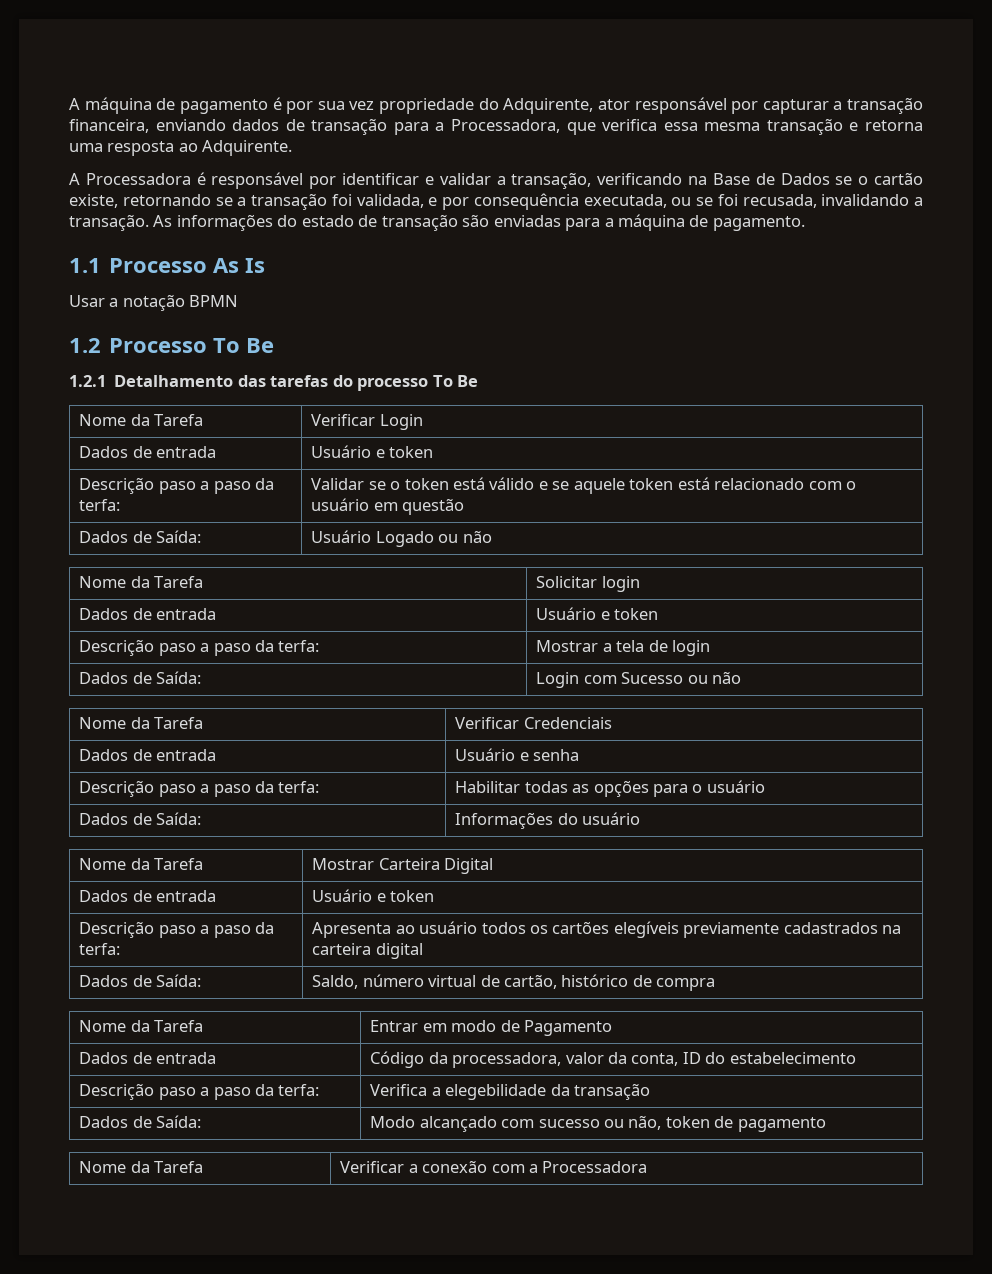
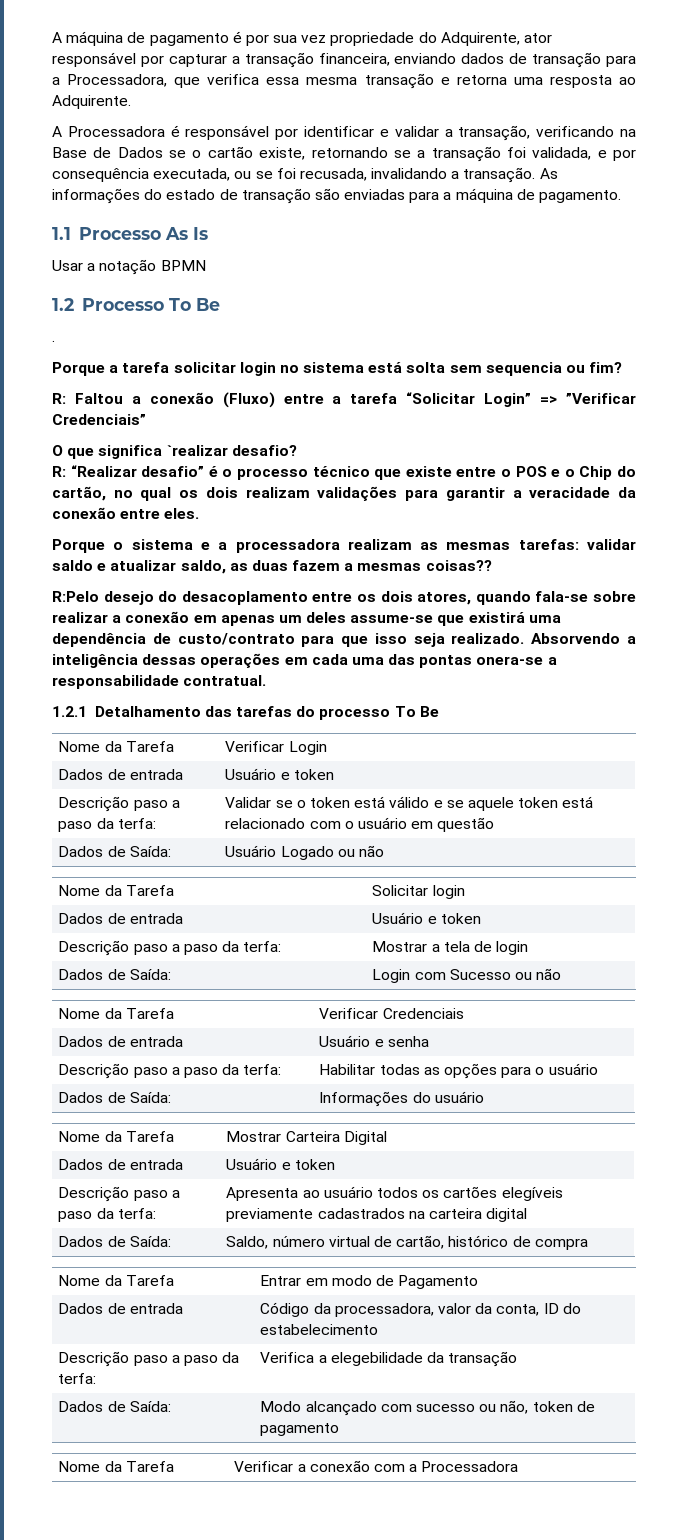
(275, 345) none -> [52,340,55,342] [52,362,623,376] [52,392,637,408] [52,414,146,425] [52,445,297,459] [52,465,637,480] [52,486,637,501] [52,507,200,519] [52,539,636,553] [52,560,492,574] [52,591,637,605] [52,611,561,626] [52,633,636,647] [52,653,557,668] [52,675,267,689] // . // Porque a tarefa solicitar login no sistema está solta sem sequencia ou fim? // R: Faltou a conexão (Fluxo) entre a tarefa “Solicitar Login” => ”Verificar Credenciais” // O que significa `realizar desafio? // R: “Realizar desafio” é o processo técnico que existe entre o POS e o Chip do cartão, no qual os dois realizam validações para garantir a veracidade da conexão entre eles. // Porque o sistema e a processadora realizam as mesmas tarefas: validar saldo e atualizar saldo, as duas fazem a mesmas coisas?? // R:Pelo desejo do desacoplamento entre os dois atores, quando fala-se sobre realizar a conexão em apenas um deles assume-se que existirá uma dependência de custo/contrato para que isso seja realizado. Absorvendo a inteligência dessas operações em cada uma das pontas onera-se a responsabilidade contratual.

